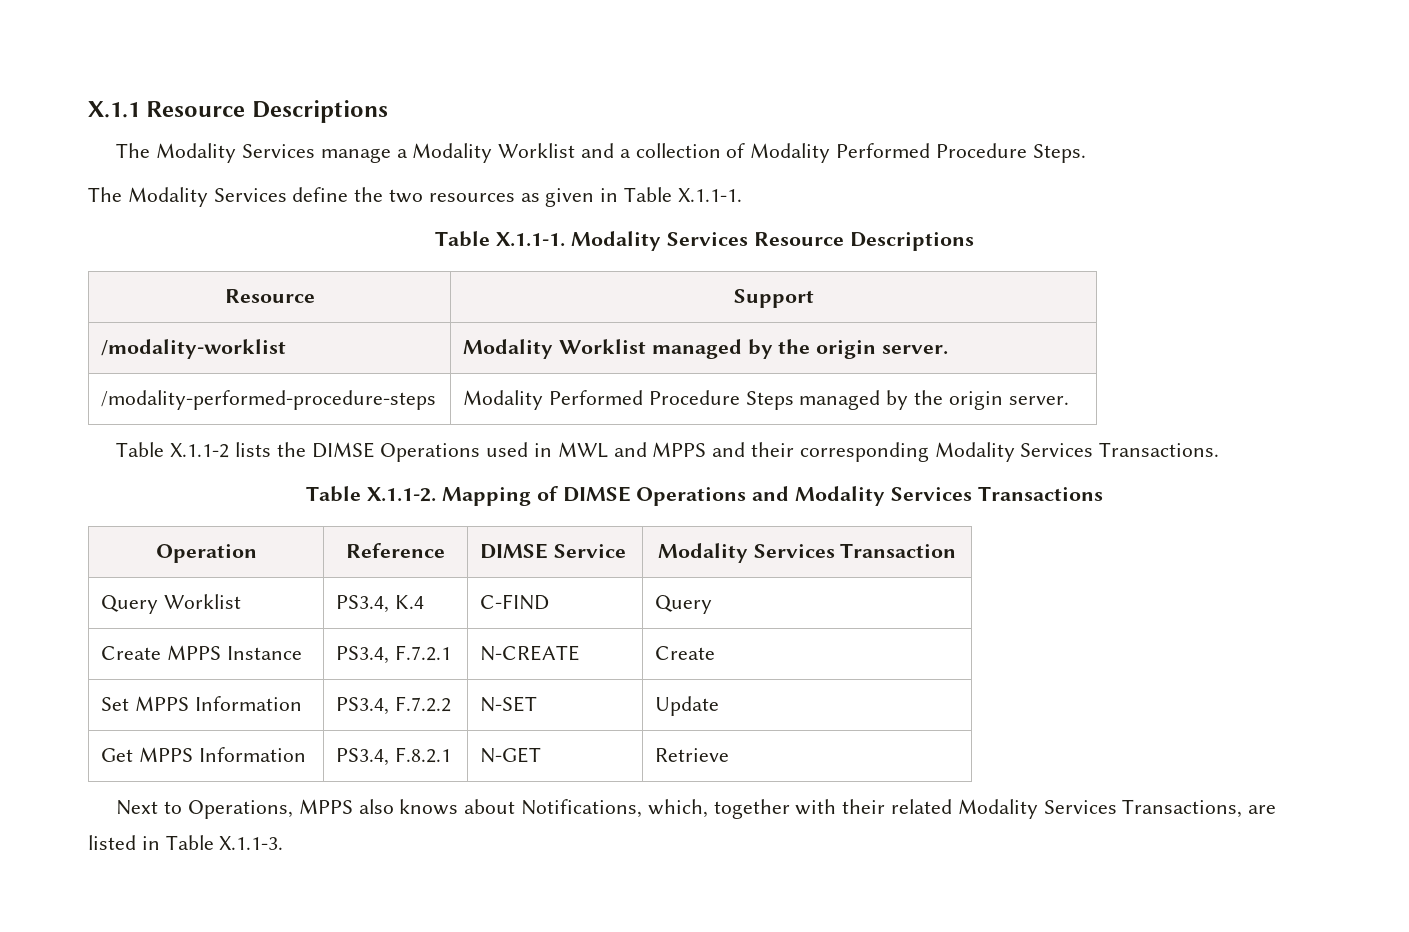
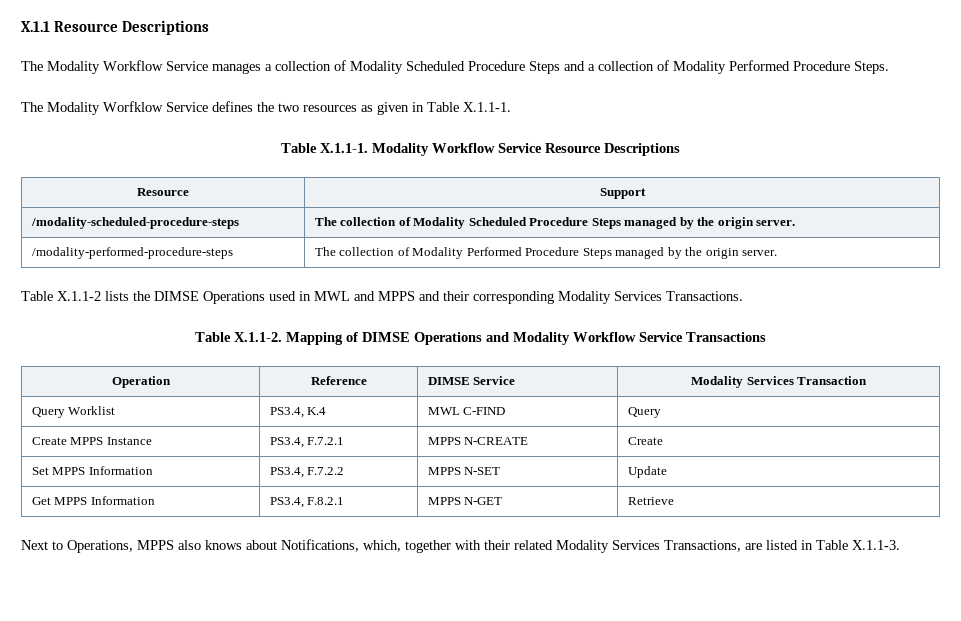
[241,143,576,163] Services manage a Modality Worklist -> [103,60,560,74] Workflow Service manages a collection of Modality Scheduled Procedure Steps
[213,187,349,202] Services define -> [103,101,253,112] Worfklow Service defines
[666,232,748,246] Services -> [432,143,542,153] Workflow Service
[101,339,287,359] [463,339,646,359] /modality-worklist | Modality Worklist -> [30,217,239,229] [314,217,621,229] /modality-scheduled-procedure-steps | The collection of Modality Scheduled Procedure Steps
(437, 400) none -> [314,247,410,256] The collection of
[890,487,972,501] Services -> [573,332,683,342] Workflow Service
(424, 602) none -> [427,407,460,415] MWL
(451, 653) none -> [427,437,461,445] MPPS
(451, 704) none -> [427,467,461,475] MPPS
(451, 755) none -> [427,497,461,505] MPPS

